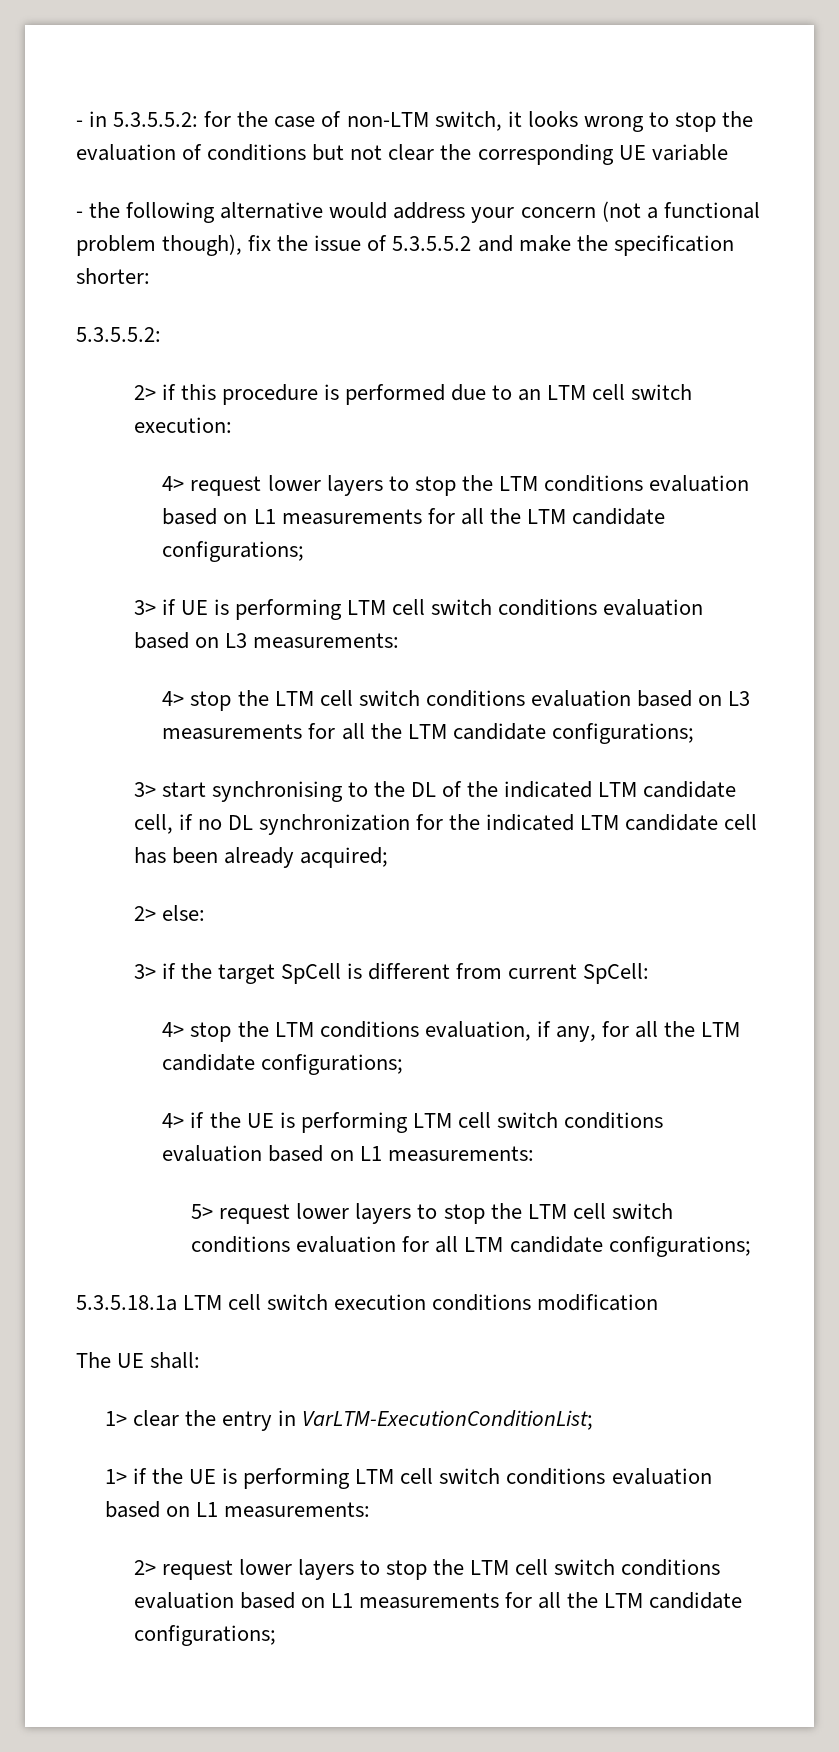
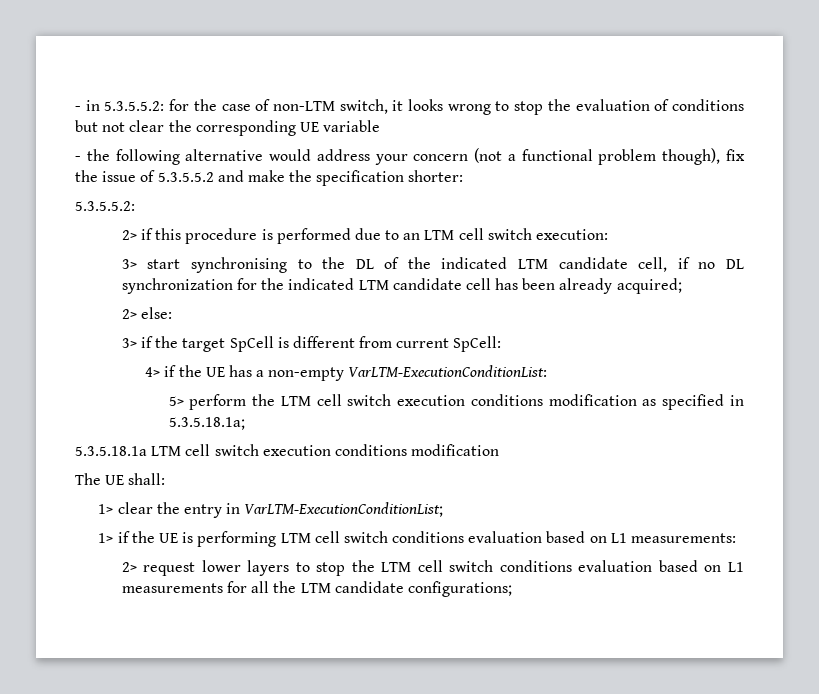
[162,475,750,496] [162,508,665,525] [162,541,305,562] [133,599,704,620] [133,632,399,649] [162,690,751,711] [162,723,694,744] // 4> request lower layers to stop the LTM conditions evaluation based on L1 measurements for all the LTM candidate configurations; // 3> if UE is performing LTM cell switch conditions evaluation based on L3 measurements: // 4> stop the LTM cell switch conditions evaluation based on L3 measurements for all the LTM candidate configurations; -> (609, 234) none
[190,1021,741,1042] [162,1054,404,1075] [162,1112,664,1133] [162,1145,534,1162] [191,1203,673,1224] [191,1236,751,1257] stop the LTM conditions evaluation, if any, for all the LTM candidate configurations; // 4> if the UE is performing LTM cell switch conditions evaluation based on L1 measurements: // 5> request lower layers to stop the LTM cell switch conditions evaluation for all LTM candidate configurations; -> [164,365,548,381] [168,394,744,410] [168,417,245,430] if the UE has a non-empty VarLTM-ExecutionConditionList: // 5> perform the LTM cell switch execution conditions modification as specified in 5.3.5.18.1a;

